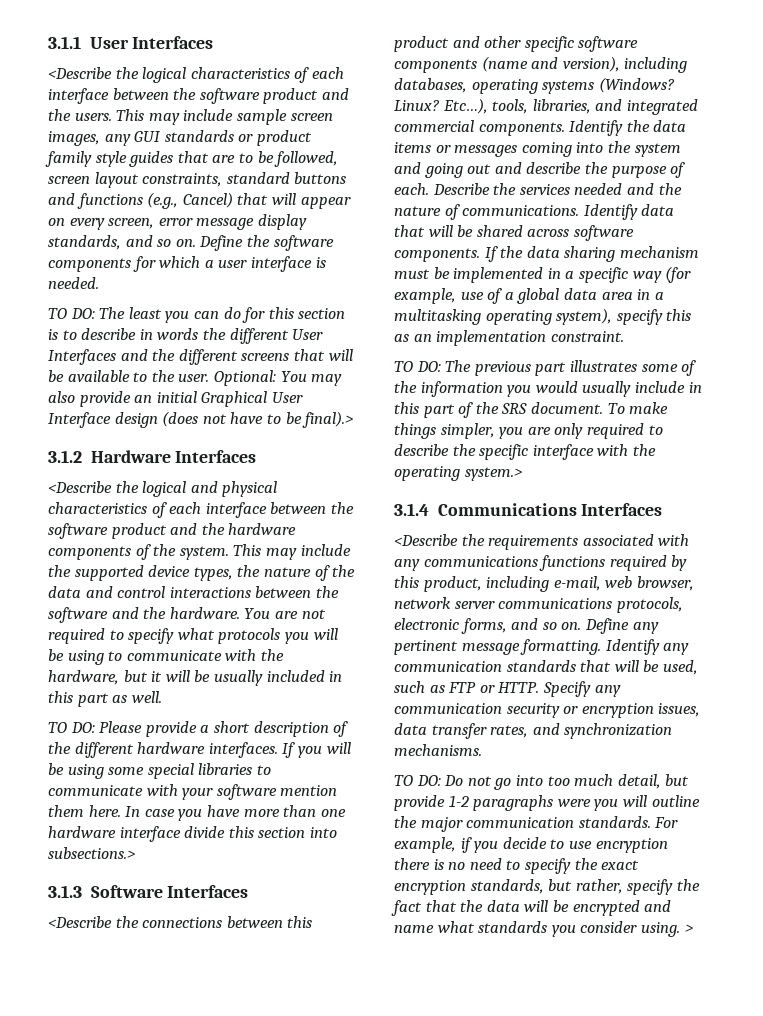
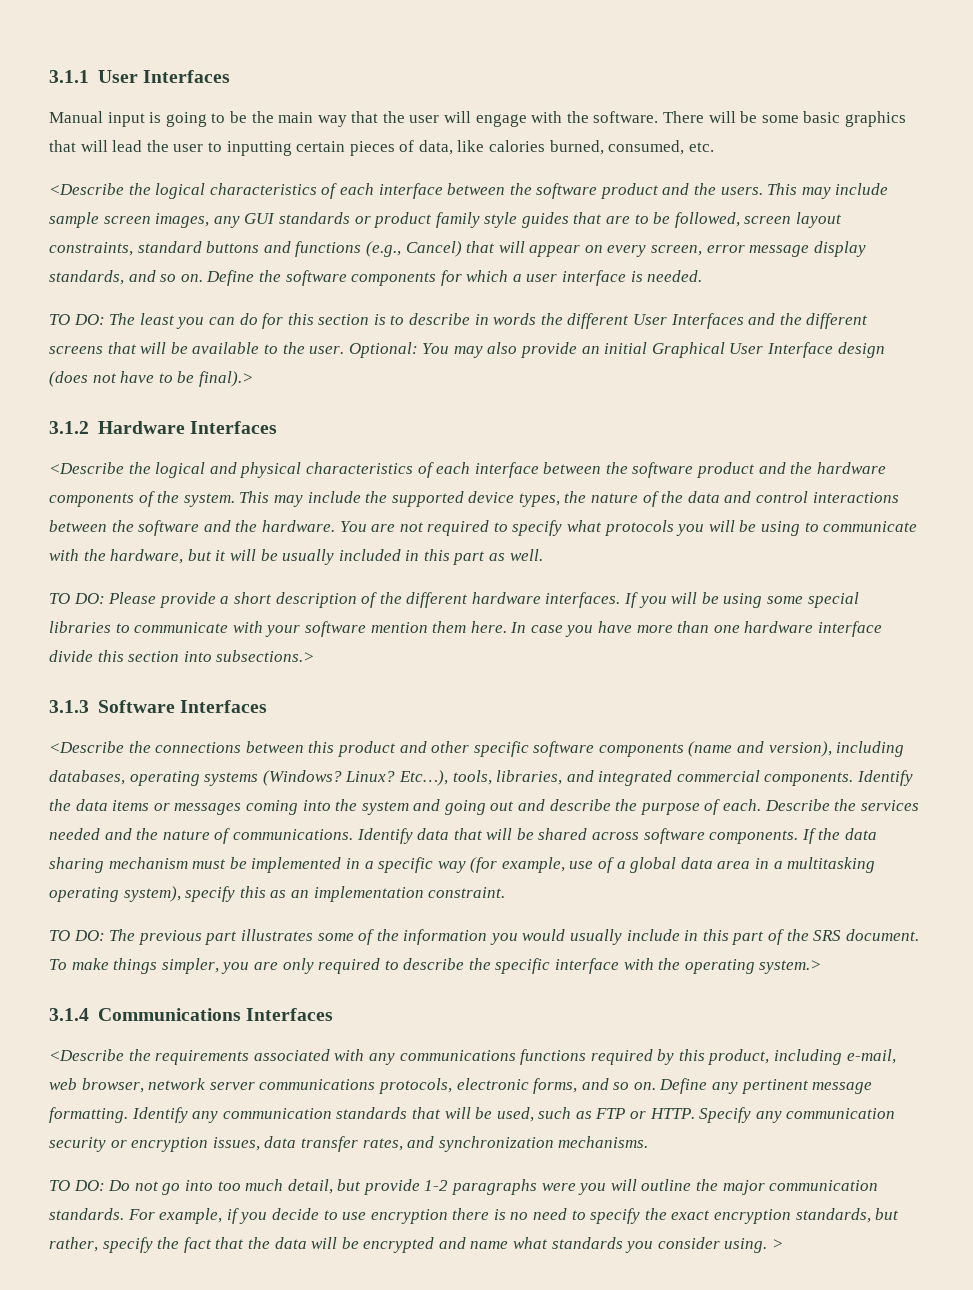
(214, 42) none -> [49,111,906,127] [49,140,714,156] // Manual input is going to be the main way that the user will engage with the software. There will be some basic graphics that will lead the user to inputting certain pieces of data, like calories burned, consumed, etc.

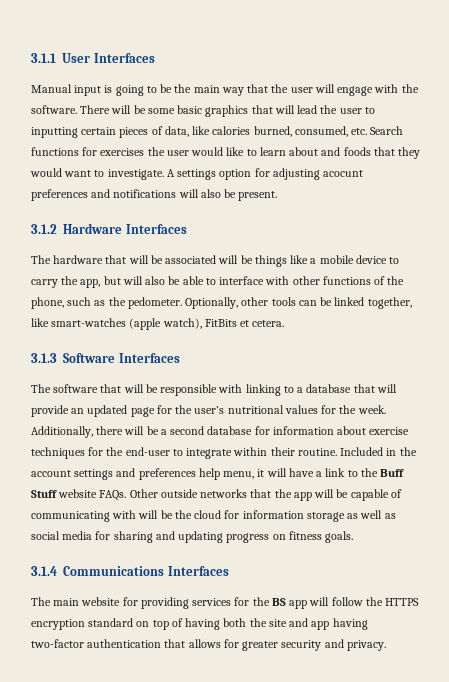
[49,183,889,199] [49,212,843,228] [49,241,866,257] [49,270,703,286] [49,313,869,329] [49,342,885,358] [49,371,253,387] [49,421,277,434] [49,462,886,478] [49,491,899,507] [49,520,918,536] [49,549,543,565] [49,592,859,608] [49,621,883,637] [49,650,315,662] [49,700,267,713] [49,741,905,757] [49,770,914,786] [49,799,919,815] [49,828,878,844] [49,857,876,873] [49,886,506,902] [49,929,919,945] [49,958,822,974] [49,1008,333,1021] [49,1049,896,1065] [49,1078,873,1094] [49,1107,896,1123] [49,1136,649,1152] [49,1179,879,1195] [49,1208,900,1224] [49,1237,784,1253] // <Describe the logical characteristics of each interface between the software product and the users. This may include sample screen images, any GUI standards or product family style guides that are to be followed, screen layout constraints, standard buttons and functions (e.g., Cancel) that will appear on every screen, error message display standards, and so on. Define the software components for which a user interface is needed. // TO DO: The least you can do for this section is to describe in words the different User Interfaces and the different screens that will be available to the user. Optional: You may also provide an initial Graphical User Interface design (does not have to be final).> // 3.1.2 Hardware Interfaces // <Describe the logical and physical characteristics of each interface between the software product and the hardware components of the system. This may include the supported device types, the nature of the data and control interactions between the software and the hardware. You are not required to specify what protocols you will be using to communicate with the hardware, but it will be usually included in this part as well. // TO DO: Please provide a short description of the different hardware interfaces. If you will be using some special libraries to communicate with your software mention them here. In case you have more than one hardware interface divide this section into subsections.> // 3.1.3 Software Interfaces // <Describe the connections between this product and other specific software components (name and version), including databases, operating systems (Windows? Linux? Etc…), tools, libraries, and integrated commercial components. Identify the data items or messages coming into the system and going out and describe the purpose of each. Describe the services needed and the nature of communications. Identify data that will be shared across software components. If the data sharing mechanism must be implemented in a specific way (for example, use of a global data area in a multitasking operating system), specify this as an implementation constraint. // TO DO: The previous part illustrates some of the information you would usually include in this part of the SRS document. To make things simpler, you are only required to describe the specific interface with the operating system.> // 3.1.4 Communications Interfaces // <Describe the requirements associated with any communications functions required by this product, including e-mail, web browser, network server communications protocols, electronic forms, and so on. Define any pertinent message formatting. Identify any communication standards that will be used, such as FTP or HTTP. Specify any communication security or encryption issues, data transfer rates, and synchronization mechanisms. // TO DO: Do not go into too much detail, but provide 1-2 paragraphs were you will outline the major communication standards. For example, if you decide to use encryption there is no need to specify the exact encryption standards, but rather, specify the fact that the data will be encrypted and name what standards you consider using. > -> [370,126,404,135] [31,147,421,159] [30,168,364,180] [31,189,278,201] [31,223,187,234] [31,255,400,267] [31,276,405,288] [31,297,412,309] [31,318,285,330] [31,353,180,363] [31,384,397,396] [31,405,386,417] [31,426,410,438] [31,447,417,459] [31,468,405,480] [31,489,402,501] [31,510,396,522] [31,531,354,543] [31,566,229,576] [31,597,420,609] [31,618,368,630] [31,639,386,651] Search functions for exercises the user would like to learn about and foods that they would want to investigate. A settings option for adjusting acocunt preferences and notifications will also be present. // 3.1.2 Hardware Interfaces // The hardware that will be associated will be things like a mobile device to carry the app, but will also be able to interface with other functions of the phone, such as the pedometer. Optionally, other tools can be linked together, like smart-watches (apple watch), FitBits et cetera. // 3.1.3 Software Interfaces // The software that will be responsible with linking to a database that will provide an updated page for the user’s nutritional values for the week. Additionally, there will be a second database for information about exercise techniques for the end-user to integrate within their routine. Included in the account settings and preferences help menu, it will have a link to the Buff Stuff website FAQs. Other outside networks that the app will be capable of communicating with will be the cloud for information storage as well as social media for sharing and updating progress on fitness goals. // 3.1.4 Communications Interfaces // The main website for providing services for the BS app will follow the HTTPS encryption standard on top of having both the site and app having two-factor authentication that allows for greater security and privacy.

